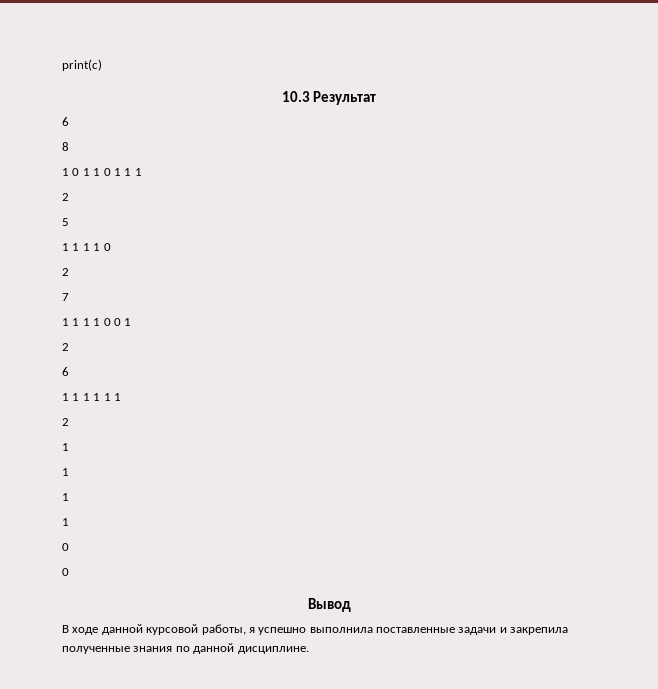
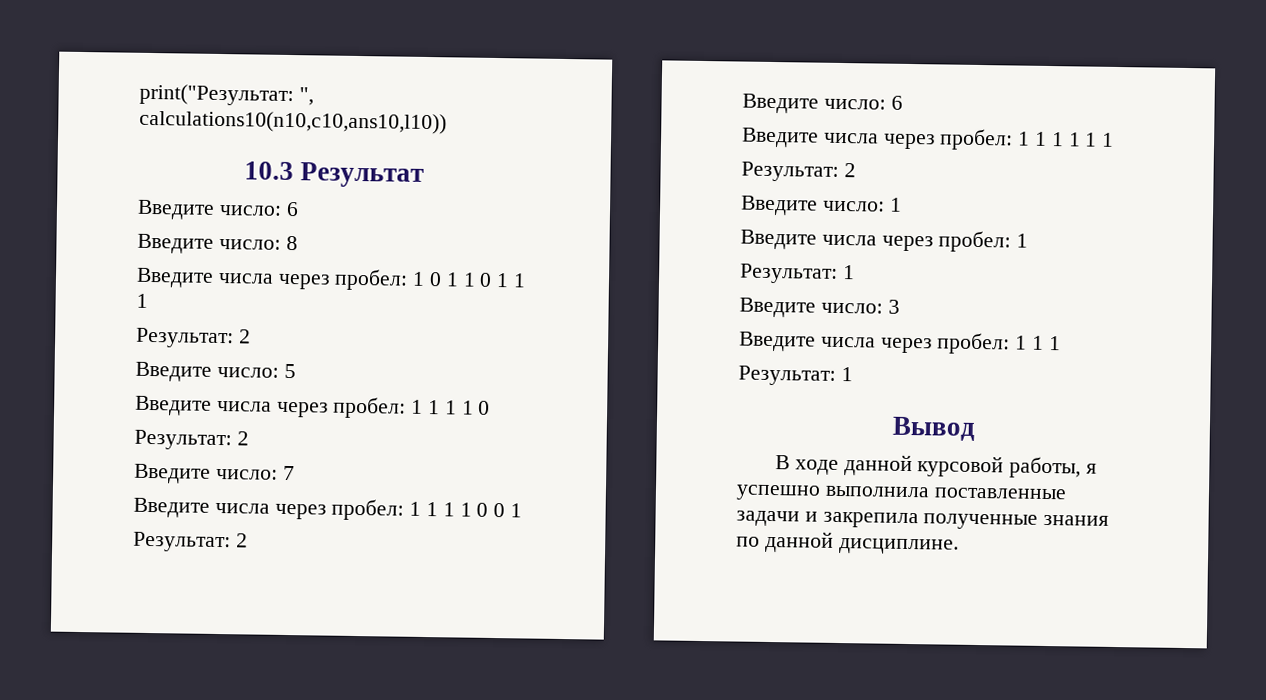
[62,59,102,71] print(c) -> [139,83,314,107] [139,109,447,135] print("Результат: ", calculations10(n10,c10,ans10,l10))
[62,117,69,126] 6 // -> [137,199,299,220] [137,233,281,254] Введите число: 6 // Введите число:
(69, 146) none -> [136,267,409,291] Введите числа через пробел:
[62,193,69,201] 2 // -> [135,327,251,349] [135,361,279,382] Результат: 2 // Введите число:
(69, 222) none -> [135,395,407,419] Введите числа через пробел:
[62,268,69,276] 2 // -> [134,429,249,451] [134,463,278,484] Результат: 2 // Введите число:
(69, 297) none -> [133,497,405,521] Введите числа через пробел:
[62,343,69,351] [62,367,69,376] 2 // 6 // -> [133,531,248,553] [742,93,903,114] [741,127,1014,151] Результат: 2 // Введите число: 6 // Введите числа через пробел:
[62,418,69,426] [62,443,69,451] [62,468,69,476] [62,493,69,501] [62,518,69,526] [62,543,69,551] [62,568,69,576] 2 // 1 // 1 // 1 // 1 // 0 // 0 -> [741,161,856,182] [740,195,902,216] [740,229,1029,253] [739,263,855,284] [739,297,900,318] [739,331,1061,355] [738,365,853,386] Результат: 2 // Введите число: 1 // Введите числа через пробел: 1 // Результат: 1 // Введите число: 3 // Введите числа через пробел: 1 1 1 // Результат: 1

